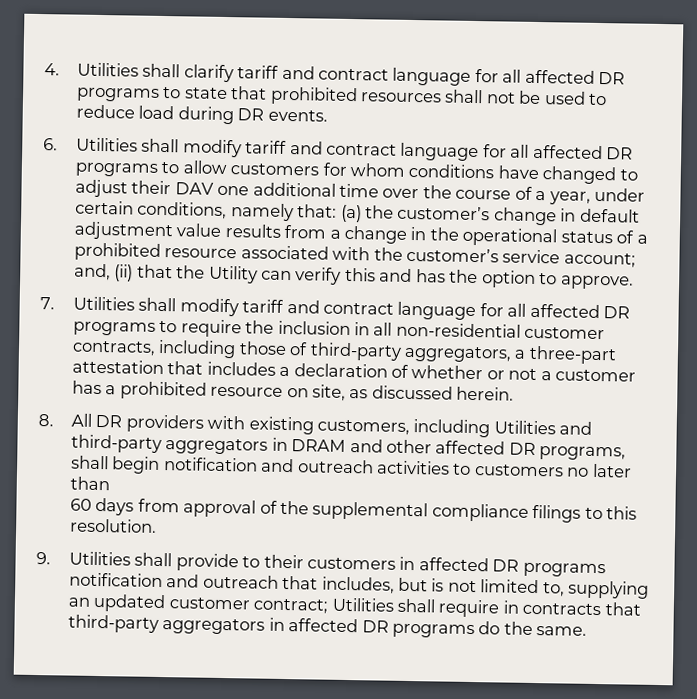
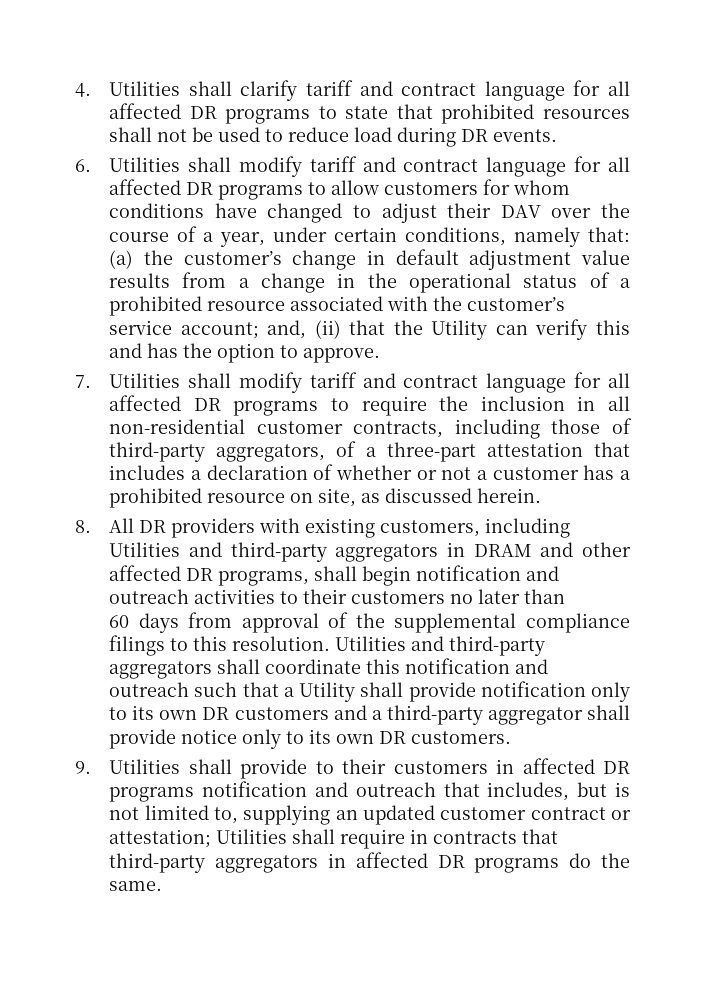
[217,182,380,198] one additional time -> (541, 211) none
(513, 354) none -> [336,441,357,457] of
(472, 469) none -> [303,589,348,604] their
(157, 525) none -> [335,636,546,656] [109,658,549,679] [109,681,630,702] [109,705,630,725] [109,729,512,749] Utilities and third-party aggregators shall coordinate this notification and outreach such that a Utility shall provide notification only to its own DR customers and a third-party aggregator shall provide notice only to its own DR customers.
[253,598,329,614] contract; -> [530,807,631,820] [109,829,212,848] contract or attestation;

